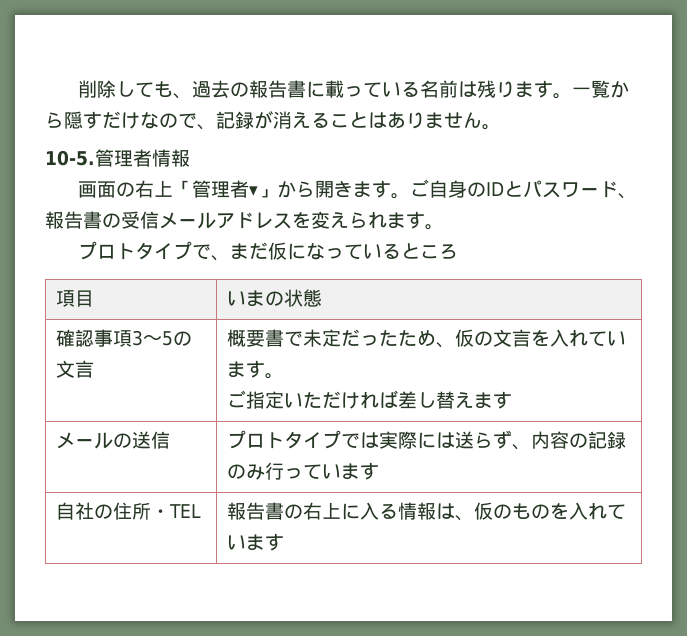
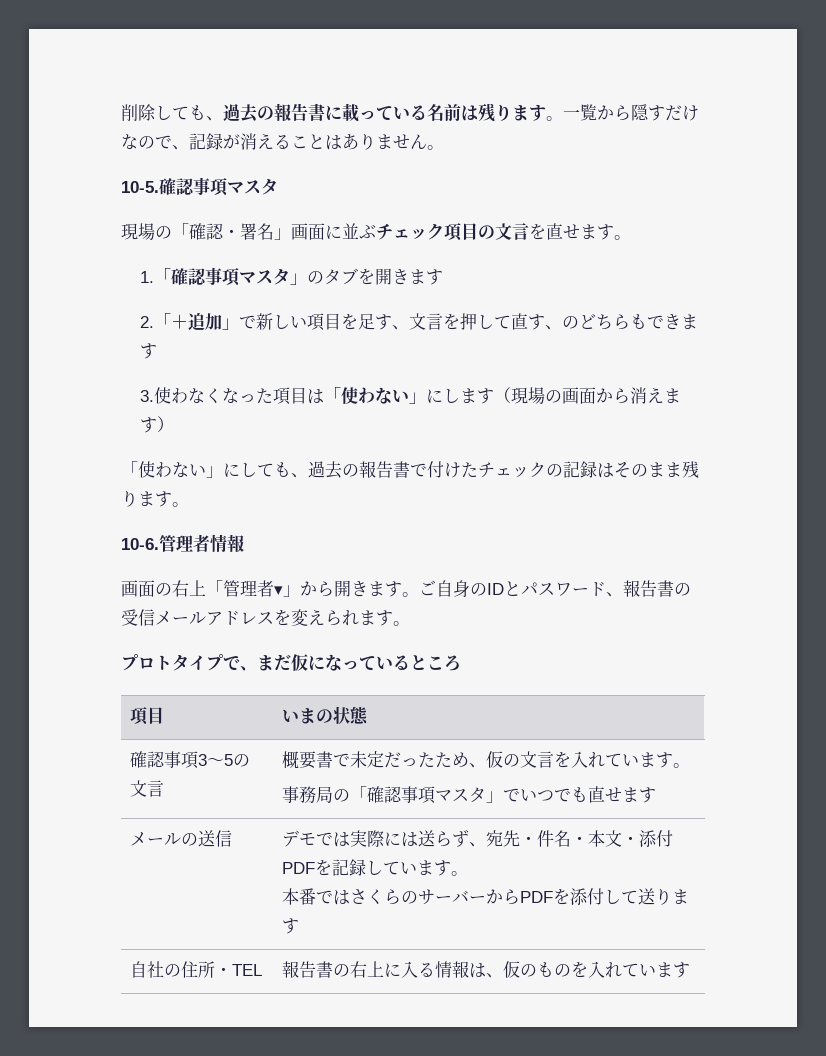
(95, 158) none -> [159,177,278,196] [121,223,631,241] [140,267,444,286] [140,312,699,331] [140,343,158,359] [140,387,682,405] [140,416,175,433] [121,461,699,479] [121,490,189,507] [121,538,159,550] 確認事項マスタ // 現場の「確認・署名」画面に並ぶチェック項目の文言を直せます。 // 1.「確認事項マスタ」のタブを開きます // 2.「＋追加」で新しい項目を足す、文言を押して直す、のどちらもできます // 3.使わなくなった項目は「使わない」にします（現場の画面から消えます） // 「使わない」にしても、過去の報告書で付けたチェックの記録はそのまま残ります。 // 10-6.
[226,390,474,409] ご指定いただければ差し替え -> [281,786,622,804] 事務局の「確認事項マスタ」でいつでも直せ
[226,430,341,449] プロトタイプ -> [281,830,316,847] デモ
[530,431,626,449] [226,462,341,480] 内容の記録のみ行ってい -> [485,830,673,847] [281,859,468,876] [281,888,672,905] 宛先・件名・本文・添付PDFを記録しています。 // 本番ではさくらのサーバーからPDFを添付して送り

